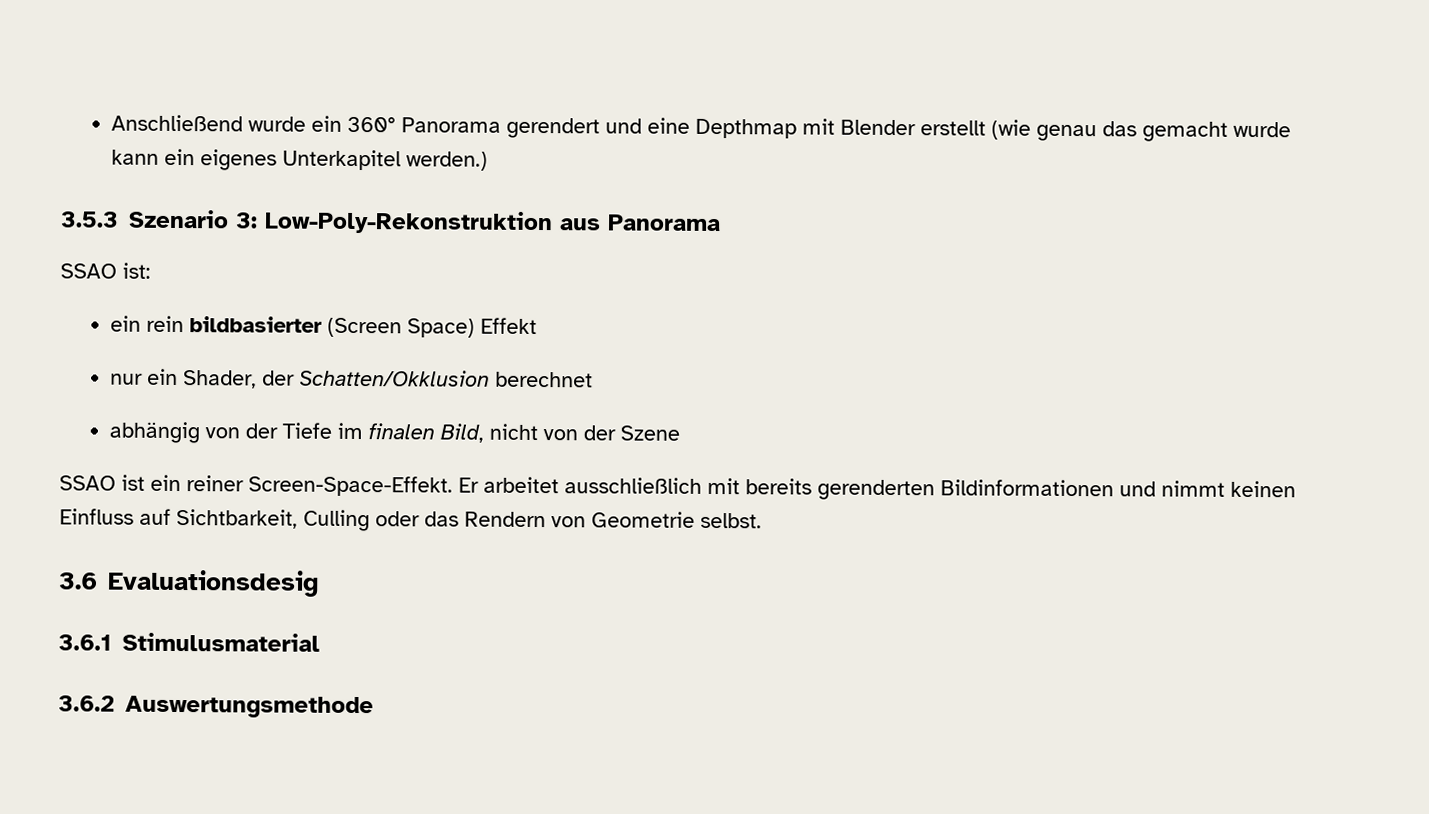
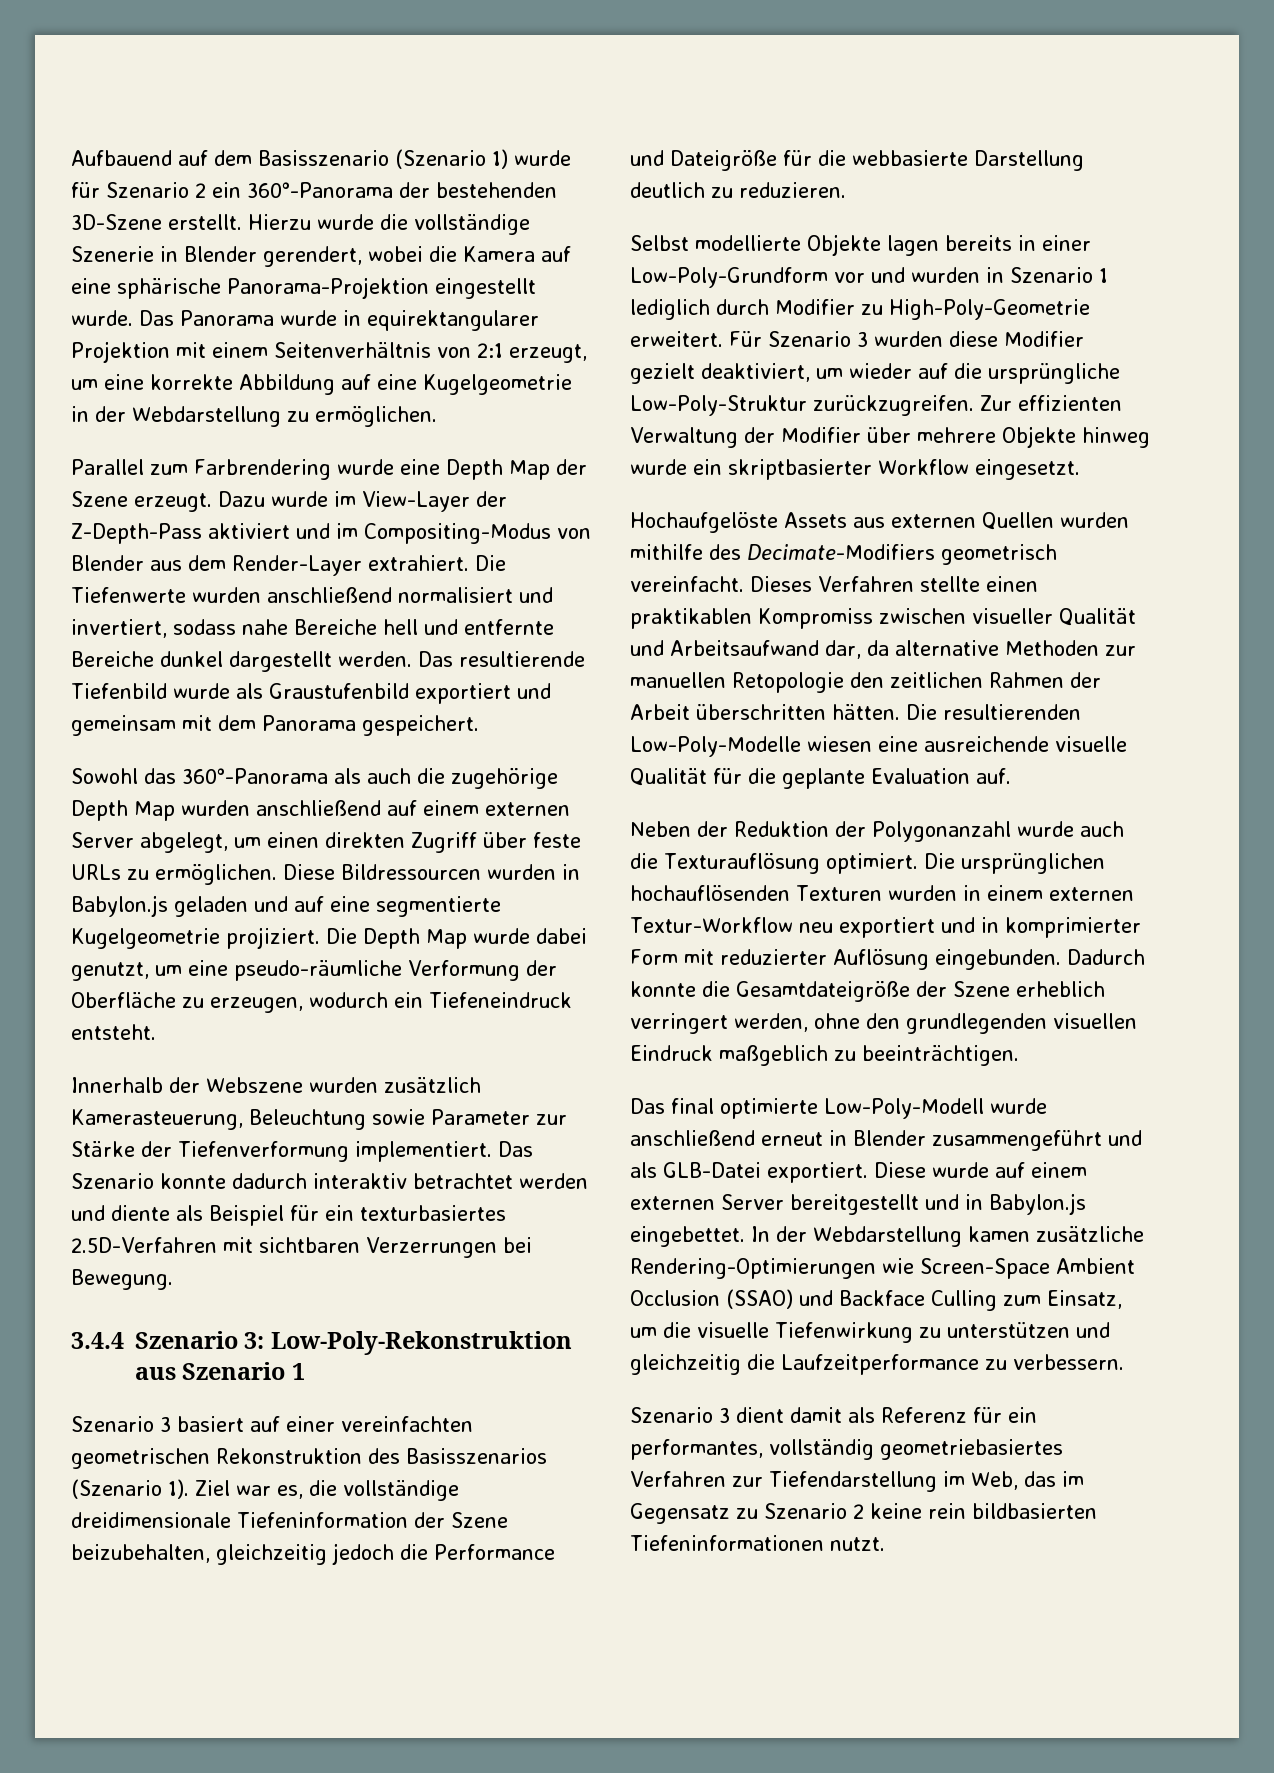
[111,114,1292,142] [111,148,489,171] [60,209,721,235] [60,262,151,279] [110,315,538,338] [110,368,594,389] [109,421,681,444] [59,474,1296,501] [59,508,762,532] [58,569,320,597] [58,632,320,652] [58,695,374,719] Anschließend wurde ein 360° Panorama gerendert und eine Depthmap mit Blender erstellt (wie genau das gemacht wurde kann ein eigenes Unterkapitel werden.) // 3.5.3 Szenario 3: Low-Poly-Rekonstruktion aus Panorama // SSAO ist: // ein rein bildbasierter (Screen Space) Effekt // nur ein Shader, der Schatten/Okklusion berechnet // abhängig von der Tiefe im finalen Bild, nicht von der Szene // SSAO ist ein reiner Screen-Space-Effekt. Er arbeitet ausschließlich mit bereits gerenderten Bildinformationen und nimmt keinen Einfluss auf Sichtbarkeit, Culling oder das Rendern von Geometrie selbst. // 3.6 Evaluationsdesig // 3.6.1 Stimulusmaterial // 3.6.2 Auswertungsmethode -> [71,149,571,169] [71,182,557,198] [71,214,530,235] [71,246,571,267] [71,277,536,299] [71,310,539,331] [71,341,587,363] [71,374,572,395] [71,405,437,427] [71,459,587,480] [71,491,507,512] [71,523,591,544] [71,555,506,576] [71,587,553,603] [71,619,554,638] [71,651,585,672] [71,683,551,704] [71,715,479,736] [71,767,558,789] [71,800,570,821] [71,832,581,853] [71,863,580,885] [71,895,501,917] [71,927,587,949] [71,960,557,981] [71,992,572,1013] [71,1024,156,1040] [71,1077,481,1093] [71,1109,567,1130] [71,1141,533,1162] [71,1173,588,1189] [71,1205,506,1226] [71,1237,532,1258] [71,1269,173,1290] [71,1331,572,1355] [135,1362,305,1380] [71,1416,473,1432] [71,1448,547,1469] [71,1479,459,1501] [71,1512,508,1528] [71,1543,555,1565] [630,149,1084,171] [630,182,846,198] [630,234,1091,256] [630,267,1108,288] [630,299,1090,320] [630,331,1084,347] [630,363,1120,384] [630,395,1122,416] [630,426,1150,448] [630,459,1080,480] [630,511,1129,533] [630,544,1057,565] [630,576,1038,592] [630,608,1136,629] [630,640,1136,659] [630,672,1101,693] [630,704,1081,720] [630,736,1127,757] [630,768,1011,789] [630,821,1124,842] [630,852,1105,874] [630,884,1134,901] [630,917,1141,938] [630,948,1145,970] [630,980,1105,1002] [630,1013,1137,1034] [630,1045,1019,1066] [630,1098,1047,1119] [630,1130,1142,1151] [630,1162,1087,1183] [630,1193,1086,1215] [630,1226,1144,1247] [630,1258,1135,1279] [630,1289,1122,1311] [630,1322,1110,1343] [630,1354,1124,1375] [630,1407,1037,1423] [630,1439,1063,1460] [630,1471,1084,1492] [630,1503,1097,1524] [630,1535,885,1551] Aufbauend auf dem Basisszenario (Szenario 1) wurde für Szenario 2 ein 360°-Panorama der bestehenden 3D-Szene erstellt. Hierzu wurde die vollständige Szenerie in Blender gerendert, wobei die Kamera auf eine sphärische Panorama-Projektion eingestellt wurde. Das Panorama wurde in equirektangularer Projektion mit einem Seitenverhältnis von 2:1 erzeugt, um eine korrekte Abbildung auf eine Kugelgeometrie in der Webdarstellung zu ermöglichen. // Parallel zum Farbrendering wurde eine Depth Map der Szene erzeugt. Dazu wurde im View-Layer der Z-Depth-Pass aktiviert und im Compositing-Modus von Blender aus dem Render-Layer extrahiert. Die Tiefenwerte wurden anschließend normalisiert und invertiert, sodass nahe Bereiche hell und entfernte Bereiche dunkel dargestellt werden. Das resultierende Tiefenbild wurde als Graustufenbild exportiert und gemeinsam mit dem Panorama gespeichert. // Sowohl das 360°-Panorama als auch die zugehörige Depth Map wurden anschließend auf einem externen Server abgelegt, um einen direkten Zugriff über feste URLs zu ermöglichen. Diese Bildressourcen wurden in Babylon.js geladen und auf eine segmentierte Kugelgeometrie projiziert. Die Depth Map wurde dabei genutzt, um eine pseudo-räumliche Verformung der Oberfläche zu erzeugen, wodurch ein Tiefeneindruck entsteht. // Innerhalb der Webszene wurden zusätzlich Kamerasteuerung, Beleuchtung sowie Parameter zur Stärke der Tiefenverformung implementiert. Das Szenario konnte dadurch interaktiv betrachtet werden und diente als Beispiel für ein texturbasiertes 2.5D-Verfahren mit sichtbaren Verzerrungen bei Bewegung. // 3.4.4 Szenario 3: Low-Poly-Rekonstruktion aus Szenario 1 // Szenario 3 basiert auf einer vereinfachten geometrischen Rekonstruktion des Basisszenarios (Szenario 1). Ziel war es, die vollständige dreidimensionale Tiefeninformation der Szene beizubehalten, gleichzeitig jedoch die Performance und Dateigröße für die webbasierte Darstellung deutlich zu reduzieren. // Selbst modellierte Objekte lagen bereits in einer Low-Poly-Grundform vor und wurden in Szenario 1 lediglich durch Modifier zu High-Poly-Geometrie erweitert. Für Szenario 3 wurden diese Modifier gezielt deaktiviert, um wieder auf die ursprüngliche Low-Poly-Struktur zurückzugreifen. Zur effizienten Verwaltung der Modifier über mehrere Objekte hinweg wurde ein skriptbasierter Workflow eingesetzt. // Hochaufgelöste Assets aus externen Quellen wurden mithilfe des Decimate-Modifiers geometrisch vereinfacht. Dieses Verfahren stellte einen praktikablen Kompromiss zwischen visueller Qualität und Arbeitsaufwand dar, da alternative Methoden zur manuellen Retopologie den zeitlichen Rahmen der Arbeit überschritten hätten. Die resultierenden Low-Poly-Modelle wiesen eine ausreichende visuelle Qualität für die geplante Evaluation auf. // Neben der Reduktion der Polygonanzahl wurde auch die Texturauflösung optimiert. Die ursprünglichen hochauflösenden Texturen wurden in einem externen Textur-Workflow neu exportiert und in komprimierter Form mit reduzierter Auflösung eingebunden. Dadurch konnte die Gesamtdateigröße der Szene erheblich verringert werden, ohne den grundlegenden visuellen Eindruck maßgeblich zu beeinträchtigen. // Das final optimierte Low-Poly-Modell wurde anschließend erneut in Blender zusammengeführt und als GLB-Datei exportiert. Diese wurde auf einem externen Server bereitgestellt und in Babylon.js eingebettet. In der Webdarstellung kamen zusätzliche Rendering-Optimierungen wie Screen-Space Ambient Occlusion (SSAO) und Backface Culling zum Einsatz, um die visuelle Tiefenwirkung zu unterstützen und gleichzeitig die Laufzeitperformance zu verbessern. // Szenario 3 dient damit als Referenz für ein performantes, vollständig geometriebasiertes Verfahren zur Tiefendarstellung im Web, das im Gegensatz zu Szenario 2 keine rein bildbasierten Tiefeninformationen nutzt.

